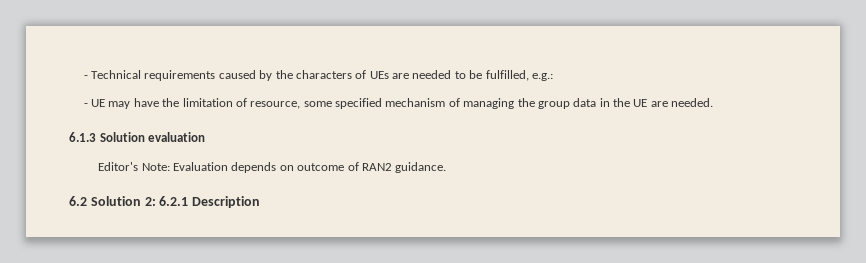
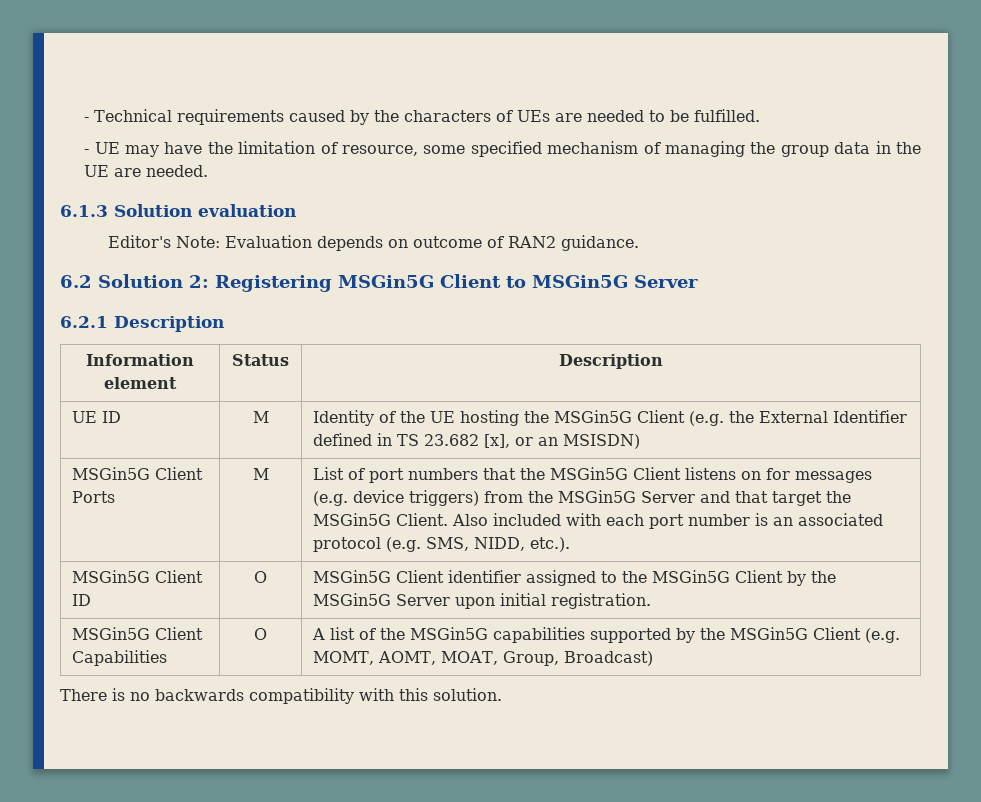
[485,70,553,81] fulfilled, e.g.: -> [694,109,761,122] fulfilled.
[159,196,261,208] 6.2.1 Description -> [215,274,698,292] [60,316,224,332] [86,354,194,366] [104,377,177,389] [232,354,289,366] [559,354,663,369] [72,411,122,423] [252,411,269,423] [313,410,908,426] [313,433,641,449] [72,467,204,480] [72,491,116,503] [252,468,269,480] [313,467,873,483] [313,490,852,506] [313,513,884,529] [313,537,571,552] [72,570,204,583] [72,594,92,606] [254,571,267,583] [313,570,837,586] [313,593,652,609] [72,627,204,640] [72,650,168,666] [254,628,267,640] [312,627,901,643] [313,651,653,666] [60,688,502,704] Registering MSGin5G Client to MSGin5G Server // 6.2.1 Description // Information element | Status | Description // UE ID | M | Identity of the UE hosting the MSGin5G Client (e.g. the External Identifier defined in TS 23.682 [x], or an MSISDN) // MSGin5G Client Ports | M | List of port numbers that the MSGin5G Client listens on for messages (e.g. device triggers) from the MSGin5G Server and that target the MSGin5G Client. Also included with each port number is an associated protocol (e.g. SMS, NIDD, etc.). // MSGin5G Client ID | O | MSGin5G Client identifier assigned to the MSGin5G Client by the MSGin5G Server upon initial registration. // MSGin5G Client Capabilities | O | A list of the MSGin5G capabilities supported by the MSGin5G Client (e.g. MOMT, AOMT, MOAT, Group, Broadcast) // There is no backwards compatibility with this solution.

